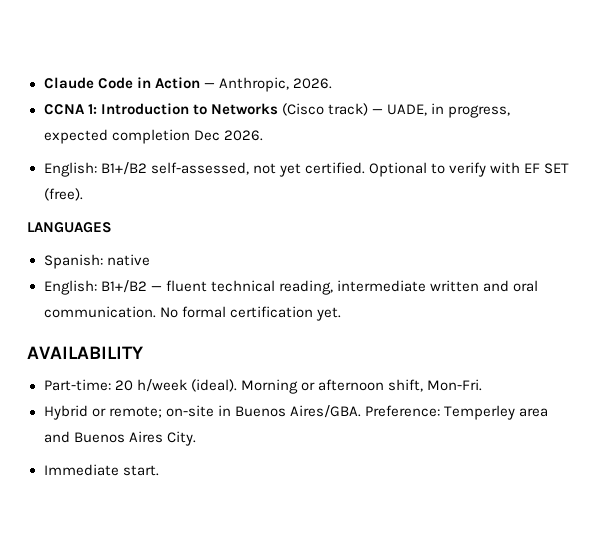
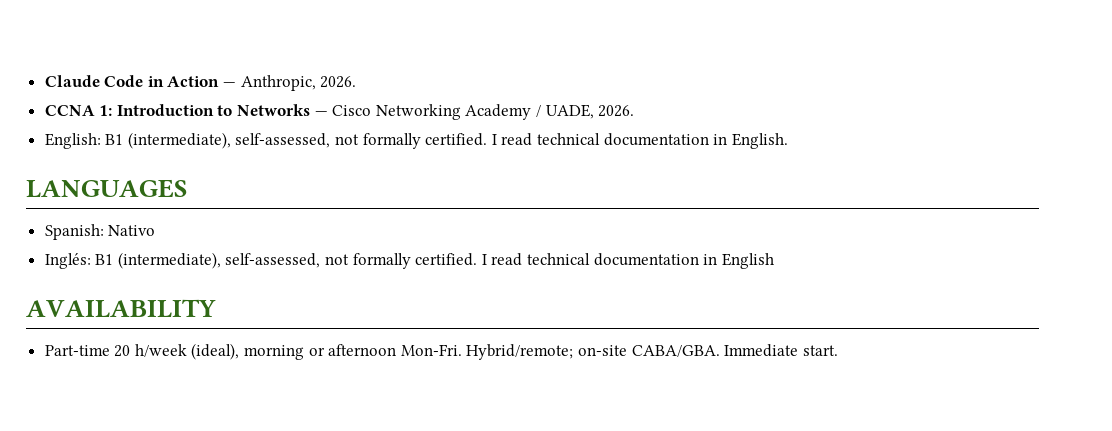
[281,103,511,118] [43,129,263,144] [43,162,570,177] [43,188,83,201] [27,222,112,233] [43,254,150,269] [43,280,538,295] [43,306,341,321] (Cisco track) — UADE, in progress, expected completion Dec 2026. // English: B1+/B2 self-assessed, not yet certified. Optional to verify with EF SET (free). // LANGUAGES // Spanish: native // English: B1+/B2 — fluent technical reading, intermediate written and oral communication. No formal certification yet. -> [314,104,635,120] [44,132,788,149] [26,179,187,198] [44,224,156,240] [44,252,774,269] — Cisco Networking Academy / UADE, 2026. // English: B1 (intermediate), self-assessed, not formally certified. I read technical documentation in English. // LANGUAGES // Spanish: Nativo // Inglés: B1 (intermediate), self-assessed, not formally certified. I read technical documentation in English
[43,379,111,391] Part-time: -> [44,345,110,356] Part-time
[190,379,298,394] (ideal). Morning -> [191,343,305,360] (ideal), morning
[387,379,423,392] shift, -> (397, 350) none
[43,405,548,420] [43,431,196,446] // Hybrid or remote; on-site in Buenos Aires/GBA. Preference: Temperley area and Buenos Aires City. // -> [466,344,720,360] Hybrid/remote; on-site CABA/GBA.

